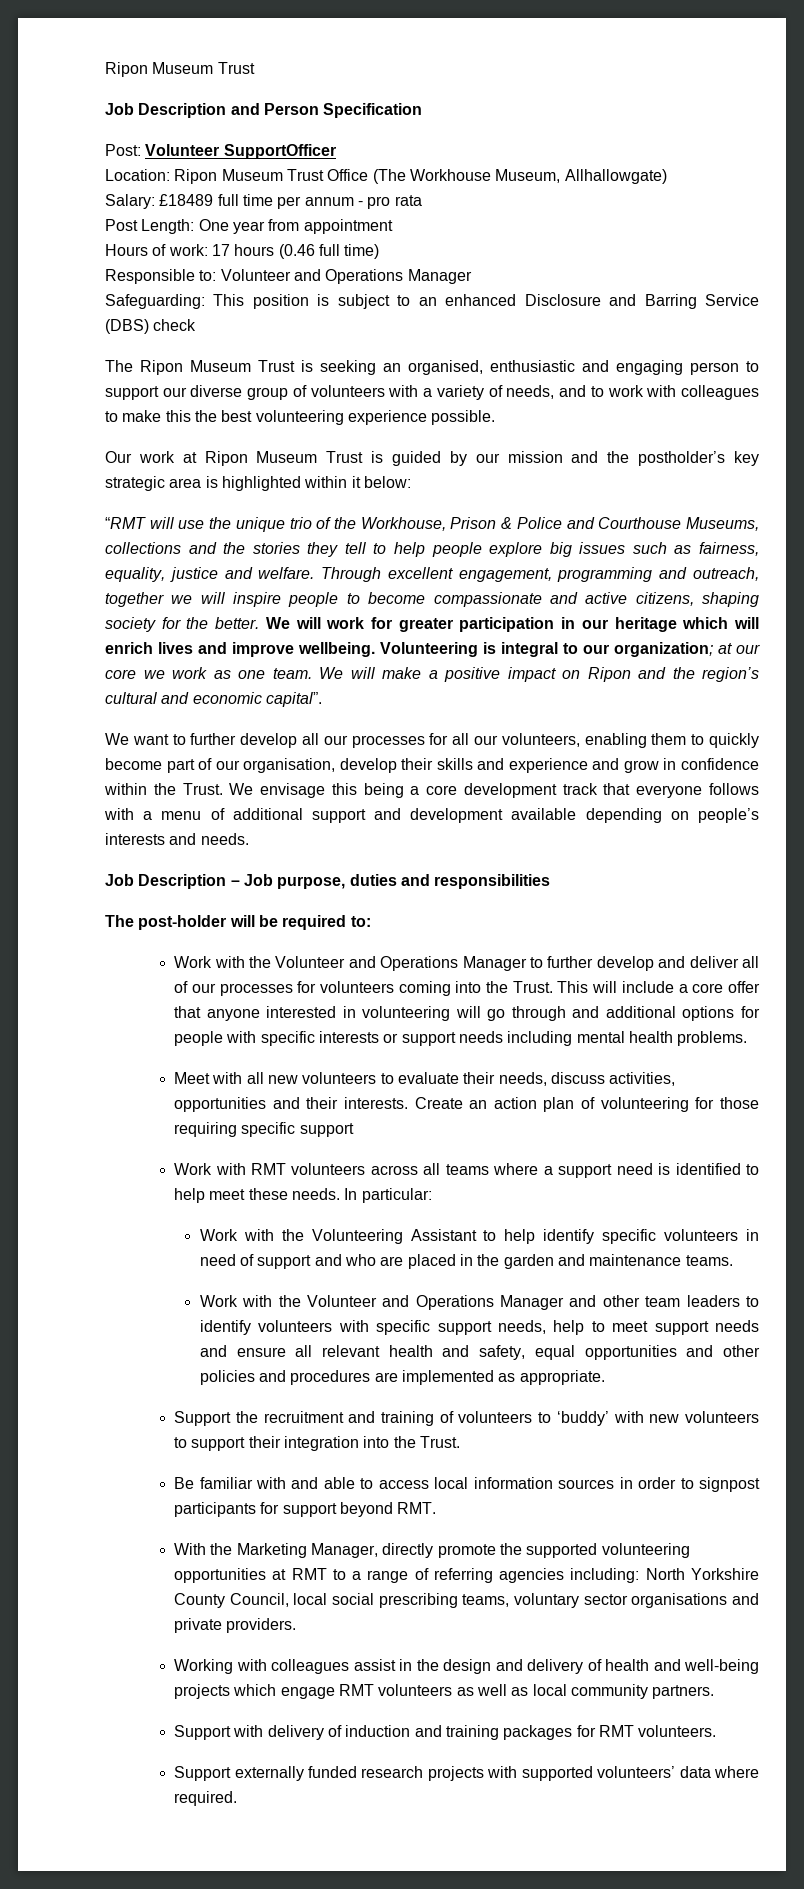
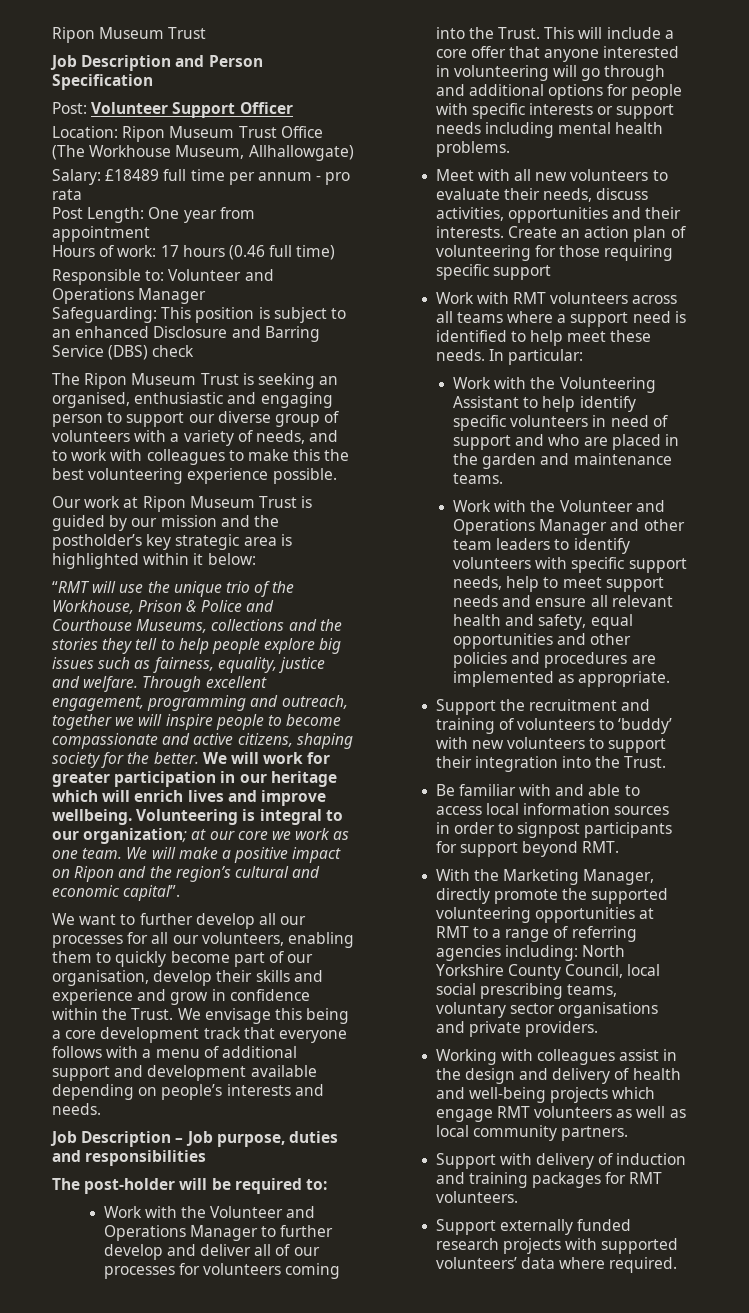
[223,144,336,159] SupportOfficer -> [172,102,293,118] Support Officer

